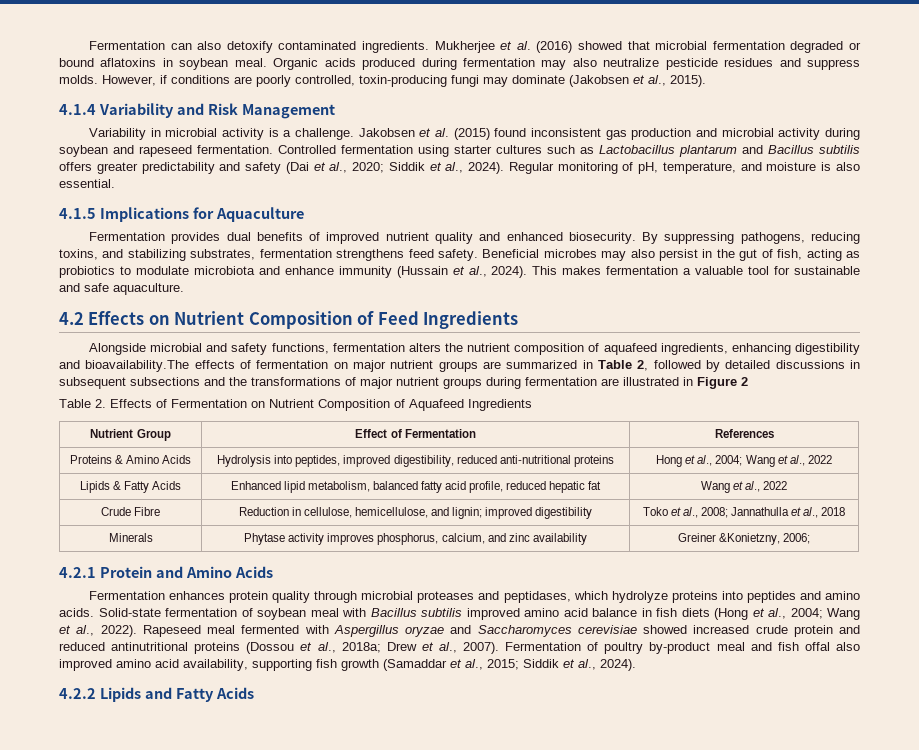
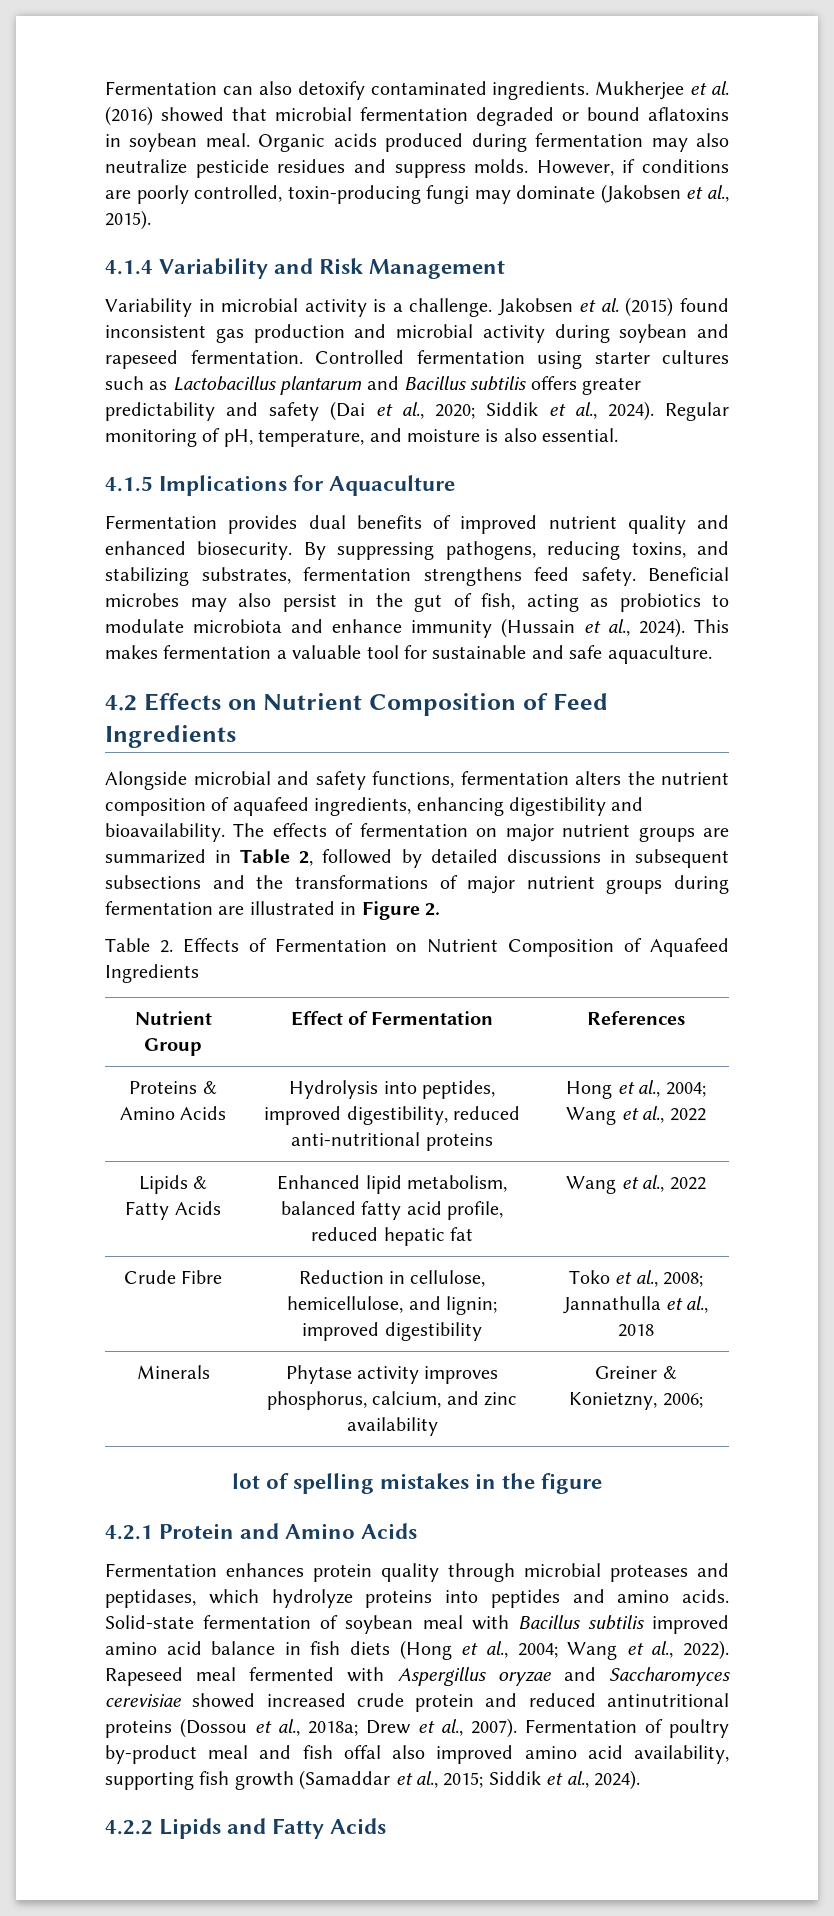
[85,360,190,372] bioavailability.The -> [105,823,265,842] bioavailability. The
[741,377,748,386] 2 -> [425,903,440,916] 2.
[719,533,780,545] &Konietzny, -> [662,1366,677,1379] [569,1392,658,1410] & Konietzny,
(811, 538) none -> [231,1473,603,1494] // lot of spelling mistakes in the figure

